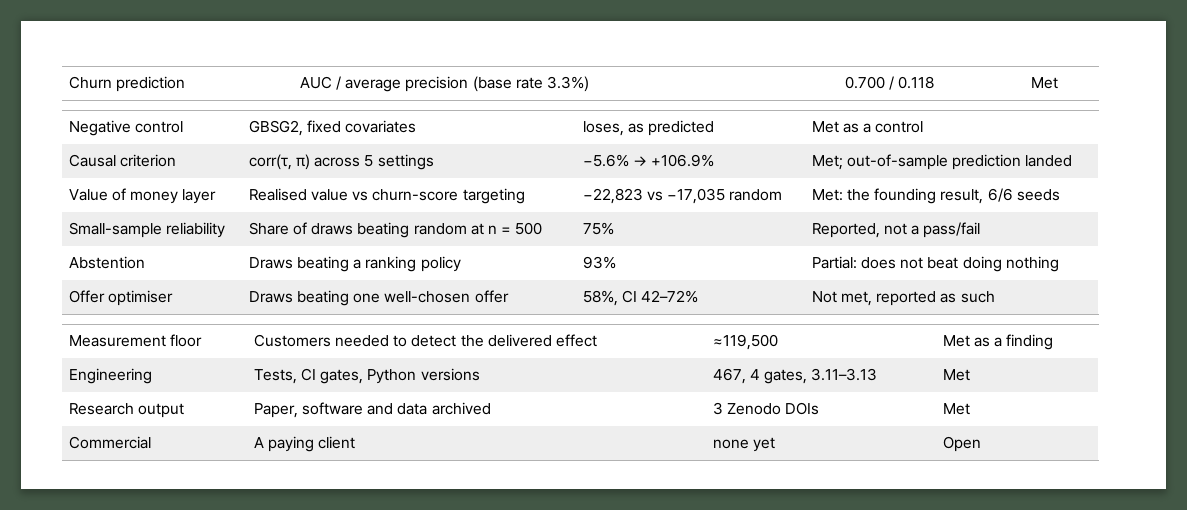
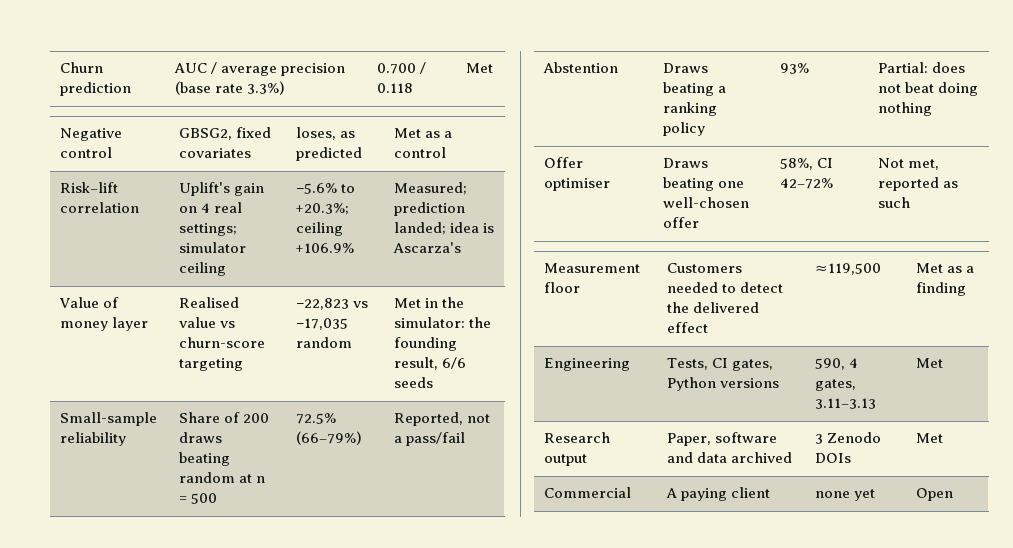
[68,154,177,167] [248,154,434,170] [582,154,715,167] [811,154,1073,170] Causal criterion | corr(τ, π) across 5 settings | −5.6% → +106.9% | Met; out-of-sample prediction landed -> [59,182,118,193] [59,202,139,213] [178,182,265,196] [178,202,243,213] [178,223,237,236] [178,242,246,253] [178,262,226,276] [295,183,356,194] [295,203,349,215] [295,222,343,236] [295,243,354,253] [393,182,467,195] [393,202,465,216] [393,222,495,235] [392,242,461,253] Risk–lift correlation | Uplift's gain on 4 real settings; simulator ceiling | −5.6% to +20.3%; ceiling +106.9% | Measured; prediction landed; idea is Ascarza's
[811,189,843,201] Met: -> [393,297,465,308] [393,317,465,328] Met in the simulator:
(308, 228) none -> [243,413,270,423] 200
[582,222,614,235] 75% -> [295,413,336,424] [295,431,362,445] 72.5% (66–79%)
[712,368,746,384] 467, -> [814,358,845,370] 590,

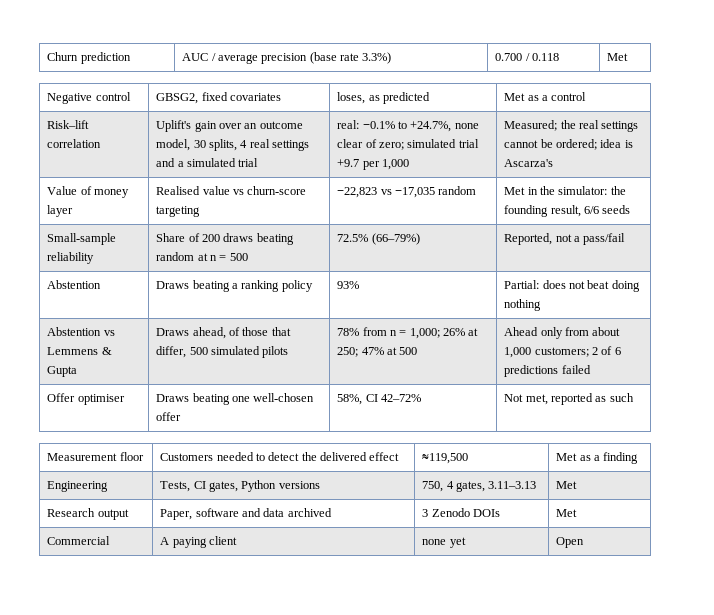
[178,202,243,213] [178,223,237,236] [178,242,246,253] [178,262,226,276] [295,183,356,194] [295,203,349,215] [295,222,343,236] [295,243,354,253] [393,182,467,195] [393,202,465,216] [393,222,446,235] on 4 real settings; simulator ceiling | −5.6% to +20.3%; ceiling +106.9% | Measured; prediction landed; -> [218,121,303,129] [156,139,310,151] [156,158,259,167] [337,120,479,132] [337,139,479,150] [337,159,409,170] [504,120,639,132] [504,139,597,150] over an outcome model, 30 splits, 4 real settings and a simulated trial | real: −0.1% to +24.7%, none clear of zero; simulated trial +9.7 per 1,000 | Measured; the real settings cannot be ordered;
(932, 109) none -> [47,327,115,336] [47,347,112,355] [47,366,78,377] [156,327,291,339] [156,346,289,358] [337,327,479,339] [337,347,418,357] [504,327,621,339] [504,346,621,358] [504,365,591,377] // Abstention vs Lemmens & Gupta | Draws ahead, of those that differ, 500 simulated pilots | 78% from n = 1,000; 26% at 250; 47% at 500 | Ahead only from about 1,000 customers; 2 of 6 predictions failed
[814,358,845,370] 590, -> [422,481,444,492] 750,

